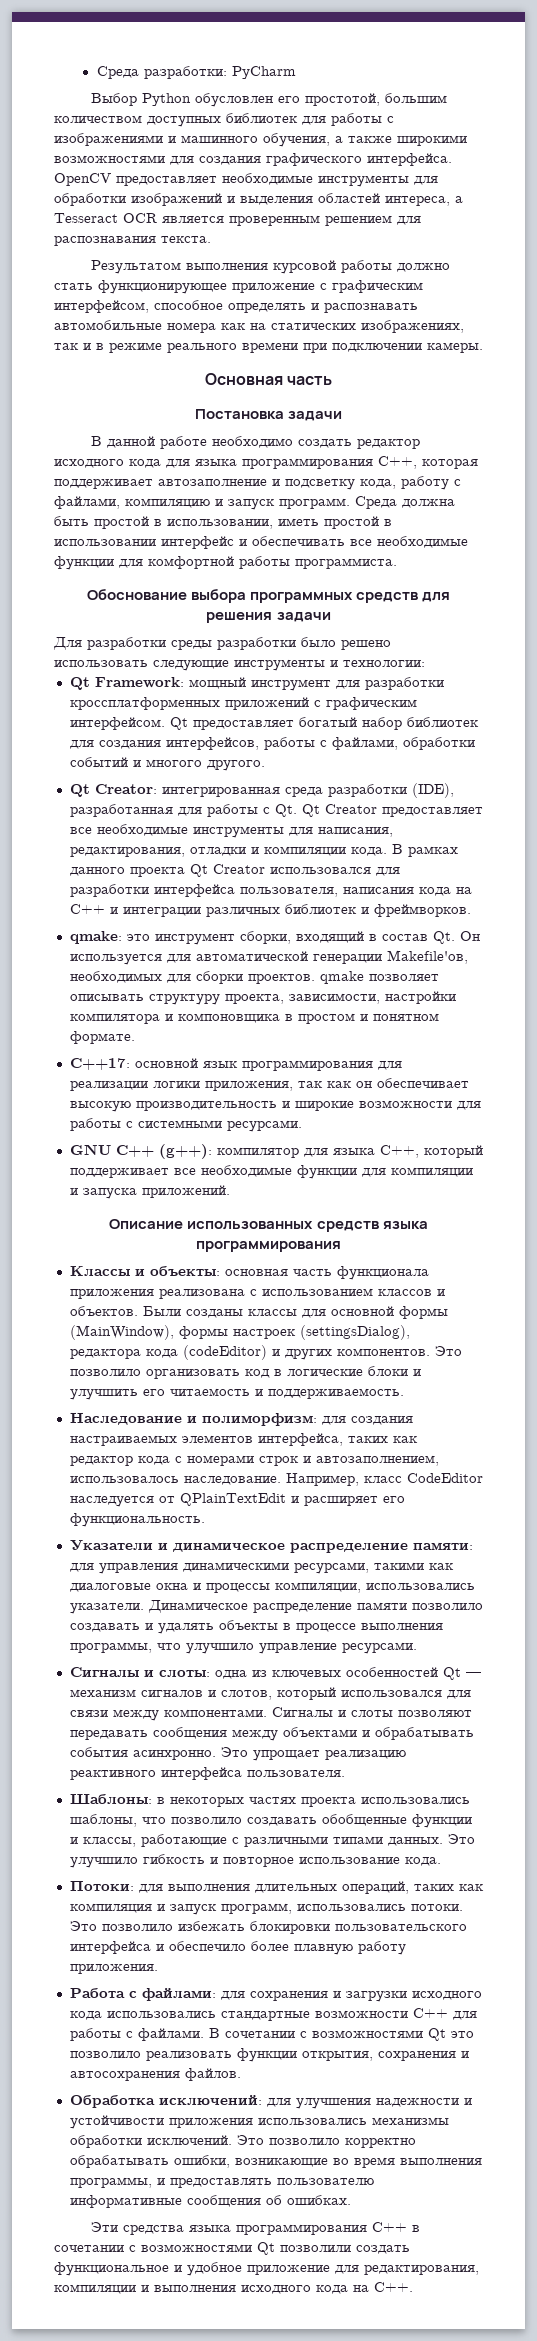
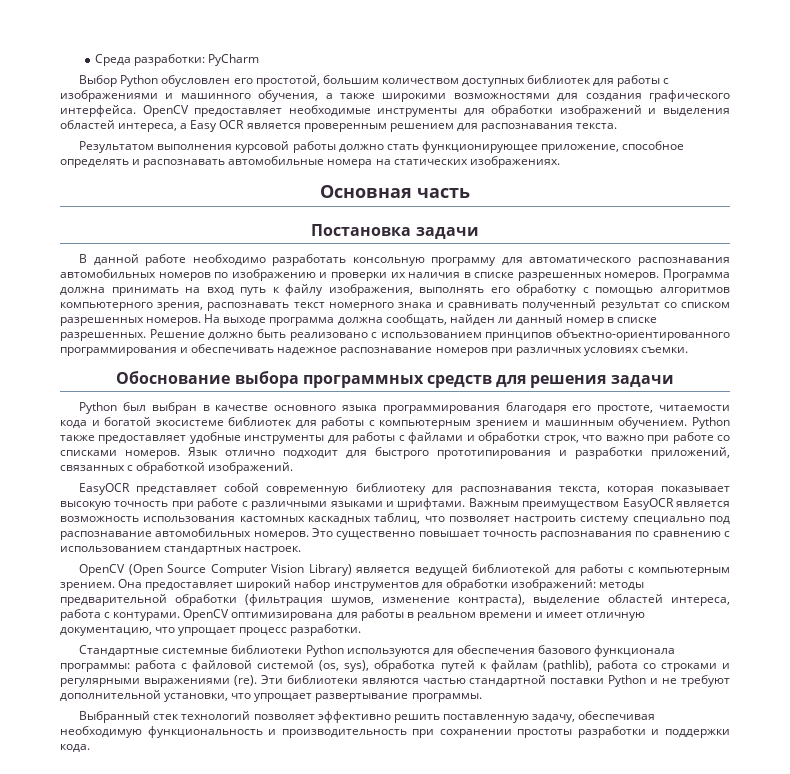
[54,213,118,223] Tesseract -> [190,120,218,132] Easy
[232,280,423,293] [54,300,149,313] приложение с графическим интерфейсом, -> [540,144,619,153] приложение,
[221,323,246,330] как -> (373, 163) none
[361,320,464,333] [54,342,483,353] изображениях, так и в режиме реального времени при подключении камеры. -> [469,156,560,168] изображениях.
[298,439,421,449] [54,456,478,469] [54,476,461,490] [54,496,455,510] [54,516,392,529] [54,536,468,549] [54,556,397,570] создать редактор исходного кода для языка программирования C++, которая поддерживает автозаполнение и подсветку кода, работу с файлами, компиляцию и запуск программ. Среда должна быть простой в использовании, иметь простой в использовании интерфейс и обеспечивать все необходимые функции для комфортной работы программиста. -> [272,254,730,266] [60,269,730,281] [60,284,731,296] [60,299,730,311] [60,314,658,326] [60,329,730,341] [60,344,688,356] разработать консольную программу для автоматического распознавания автомобильных номеров по изображению и проверки их наличия в списке разрешенных номеров. Программа должна принимать на вход путь к файлу изображения, выполнять его обработку с помощью алгоритмов компьютерного зрения, распознавать текст номерного знака и сравнивать полученный результат со списком разрешенных номеров. На выходе программа должна сообщать, найден ли данный номер в списке разрешенных. Решение должно быть реализовано с использованием принципов объектно-ориентированного программирования и обеспечивать надежное распознавание номеров при различных условиях съемки.
[53,637,391,650] [54,659,425,671] [69,677,444,691] [69,697,417,710] [69,717,479,730] [69,737,475,750] [69,757,265,771] [69,783,454,798] [69,804,483,817] [69,824,393,838] [69,844,458,857] [69,864,400,877] [69,884,472,897] [69,904,471,917] [69,931,480,945] [69,950,468,965] [69,971,439,984] [69,991,456,1005] [69,1013,439,1024] [69,1031,135,1044] [69,1058,402,1071] [69,1078,469,1091] [69,1100,481,1112] [69,1118,302,1132] [69,1144,483,1159] [69,1165,473,1179] [69,1185,230,1199] [109,1219,428,1232] [196,1241,341,1252] [69,1266,429,1280] [69,1288,445,1299] [69,1306,448,1319] [69,1325,410,1340] [69,1345,462,1360] [69,1366,421,1379] [69,1388,404,1400] [69,1412,413,1426] [69,1433,418,1446] [69,1455,439,1466] [69,1473,483,1486] [69,1493,405,1507] [69,1513,205,1527] [69,1540,473,1553] [69,1562,454,1574] [69,1582,475,1593] [69,1600,483,1614] [69,1620,443,1634] [69,1642,417,1654] [69,1667,481,1680] [69,1687,471,1700] [69,1707,472,1721] [69,1727,474,1741] [69,1747,406,1761] [69,1767,345,1780] [69,1794,470,1807] [69,1814,472,1828] [69,1834,475,1847] [69,1854,441,1868] [69,1881,484,1894] [69,1903,463,1915] [69,1921,467,1934] [69,1941,406,1955] [69,1964,158,1974] [69,1988,482,2002] [69,2008,477,2021] [69,2028,474,2041] [69,2048,469,2062] [69,2068,241,2081] [69,2095,472,2109] [69,2115,449,2129] [69,2135,416,2148] [69,2155,482,2168] [69,2177,374,2188] [69,2195,351,2208] [91,2222,421,2235] [54,2242,410,2255] [54,2262,479,2276] [54,2282,413,2294] Для разработки среды разработки было решено использовать следующие инструменты и технологии: // Qt Framework: мощный инструмент для разработки кроссплатформенных приложений с графическим интерфейсом. Qt предоставляет богатый набор библиотек для создания интерфейсов, работы с файлами, обработки событий и многого другого. // Qt Creator: интегрированная среда разработки (IDE), разработанная для работы с Qt. Qt Creator предоставляет все необходимые инструменты для написания, редактирования, отладки и компиляции кода. В рамках данного проекта Qt Creator использовался для разработки интерфейса пользователя, написания кода на C++ и интеграции различных библиотек и фреймворков. // qmake: это инструмент сборки, входящий в состав Qt. Он используется для автоматической генерации Makefile'ов, необходимых для сборки проектов. qmake позволяет описывать структуру проекта, зависимости, настройки компилятора и компоновщика в простом и понятном формате. // C++17: основной язык программирования для реализации логики приложения, так как он обеспечивает высокую производительность и широкие возможности для работы с системными ресурсами. // GNU C++ (g++): компилятор для языка C++, который поддерживает все необходимые функции для компиляции и запуска приложений. // Описание использованных средств языка программирования // Классы и объекты: основная часть функционала приложения реализована с использованием классов и объектов. Были созданы классы для основной формы (MainWindow), формы настроек (settingsDialog), редактора кода (codeEditor) и других компонентов. Это позволило организовать код в логические блоки и улучшить его читаемость и поддерживаемость. // Наследование и полиморфизм: для создания настраиваемых элементов интерфейса, таких как редактор кода с номерами строк и автозаполнением, использовалось наследование. Например, класс CodeEditor наследуется от QPlainTextEdit и расширяет его функциональность. // Указатели и динамическое распределение памяти: для управления динамическими ресурсами, такими как диалоговые окна и процессы компиляции, использовались указатели. Динамическое распределение памяти позволило создавать и удалять объекты в процессе выполнения программы, что улучшило управление ресурсами. // Сигналы и слоты: одна из ключевых особенностей Qt — механизм сигналов и слотов, который использовался для связи между компонентами. Сигналы и слоты позволяют передавать сообщения между объектами и обрабатывать события асинхронно. Это упрощает реализацию реактивного интерфейса пользователя. // Шаблоны: в некоторых частях проекта использовались шаблоны, что позволило создавать обобщенные функции и классы, работающие с различными типами данных. Это улучшило гибкость и повторное использование кода. // Потоки: для выполнения длительных операций, таких как компиляция и запуск программ, использовались потоки. Это позволило избежать блокировки пользовательского интерфейса и обеспечило более плавную работу приложения. // Работа с файлами: для сохранения и загрузки исходного кода использовались стандартные возможности C++ для работы с файлами. В сочетании с возможностями Qt это позволило реализовать функции открытия, сохранения и автосохранения файлов. // Обработка исключений: для улучшения надежности и устойчивости приложения использовались механизмы обработки исключений. Это позволило корректно обрабатывать ошибки, возникающие во время выполнения программы, и предоставлять пользователю информативные сообщения об ошибках. // Эти средства языка программирования C++ в сочетании с возможностями Qt позволили создать функциональное и удобное приложение для редактирования, компиляции и выполнения исходного кода на C++. -> [79,402,730,414] [60,417,731,429] [60,432,730,444] [60,447,730,459] [60,462,294,474] [79,483,730,495] [60,498,730,510] [60,513,730,525] [60,528,730,540] [60,546,302,555] [79,564,731,576] [60,579,644,591] [60,594,730,606] [60,609,646,621] [60,624,362,636] [79,645,676,657] [60,660,731,672] [60,675,730,687] [60,690,482,702] [79,711,656,723] [60,726,730,738] [60,744,90,752] Python был выбран в качестве основного языка программирования благодаря его простоте, читаемости кода и богатой экосистеме библиотек для работы с компьютерным зрением и машинным обучением. Python также предоставляет удобные инструменты для работы с файлами и обработки строк, что важно при работе со списками номеров. Язык отлично подходит для быстрого прототипирования и разработки приложений, связанных с обработкой изображений. // EasyOCR представляет собой современную библиотеку для распознавания текста, которая показывает высокую точность при работе с различными языками и шрифтами. Важным преимуществом EasyOCR является возможность использования кастомных каскадных таблиц, что позволяет настроить систему специально под распознавание автомобильных номеров. Это существенно повышает точность распознавания по сравнению с использованием стандартных настроек. // OpenCV (Open Source Computer Vision Library) является ведущей библиотекой для работы с компьютерным зрением. Она предоставляет широкий набор инструментов для обработки изображений: методы предварительной обработки (фильтрация шумов, изменение контраста), выделение областей интереса, работа с контурами. OpenCV оптимизирована для работы в реальном времени и имеет отличную документацию, что упрощает процесс разработки. // Стандартные системные библиотеки Python используются для обеспечения базового функционала программы: работа с файловой системой (os, sys), обработка путей к файлам (pathlib), работа со строками и регулярными выражениями (re). Эти библиотеки являются частью стандартной поставки Python и не требуют дополнительной установки, что упрощает развертывание программы. // Выбранный стек технологий позволяет эффективно решить поставленную задачу, обеспечивая необходимую функциональность и производительность при сохранении простоты разработки и поддержки кода.

